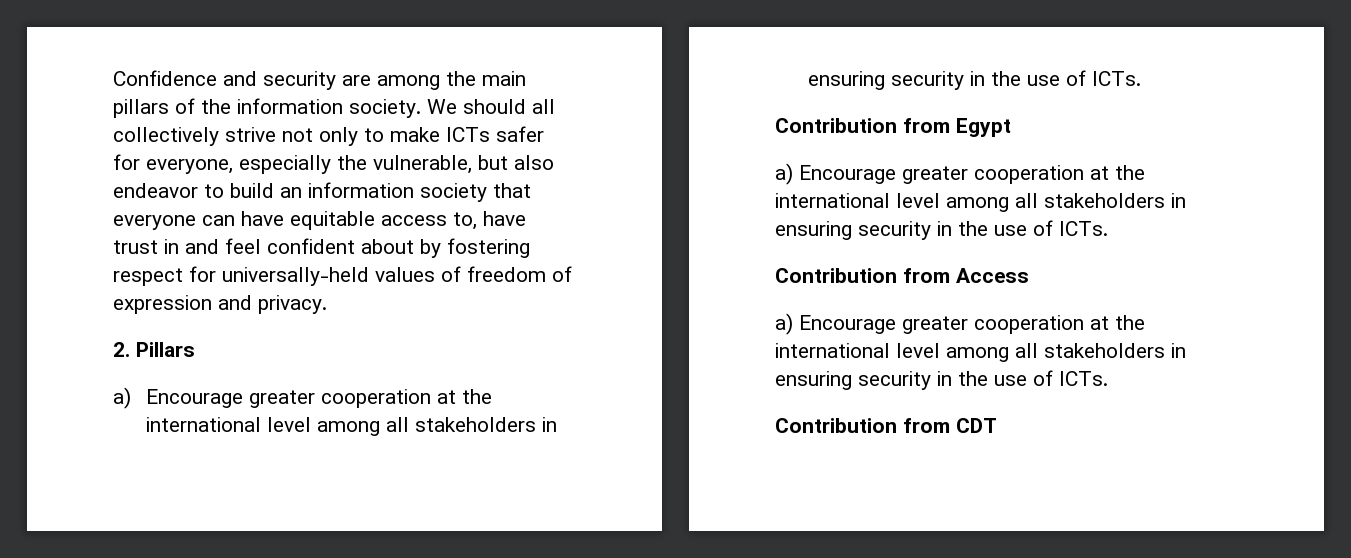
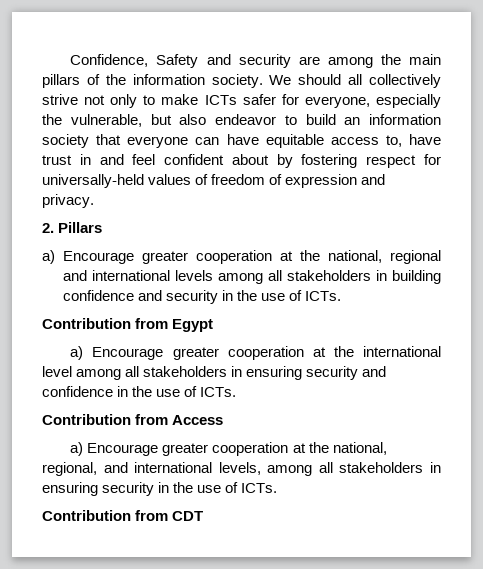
[113,70,217,86] Confidence -> [70,54,199,68] Confidence, Safety
[146,417,558,436] [808,71,886,90] international level among all stakeholders in ensuring -> [327,250,441,264] [62,270,441,284] [62,290,162,301] national, regional and international levels among all stakeholders in building confidence and
(931, 230) none -> [362,366,387,377] [42,386,113,397] and confidence
[775,343,940,358] international level -> [332,442,387,455] [42,462,261,476] national, regional, and international levels,

